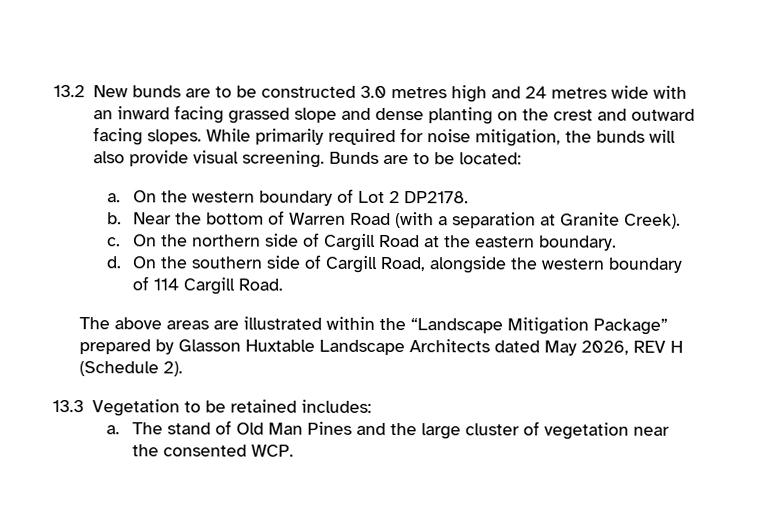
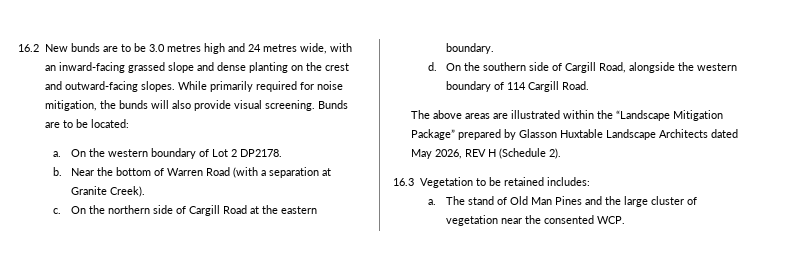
[53,85,85,98] 13.2 -> [18,44,39,52] 16.2
[260,85,356,98] constructed -> (146, 47) none
[610,85,649,99] wide -> [299,43,327,54] wide,
[116,105,224,124] inward facing -> [58,62,125,73] inward-facing
[630,108,695,121] [92,127,143,146] outward facing -> [64,81,138,92] outward-facing
[52,400,84,413] 13.3 -> [393,178,414,186] 16.3

